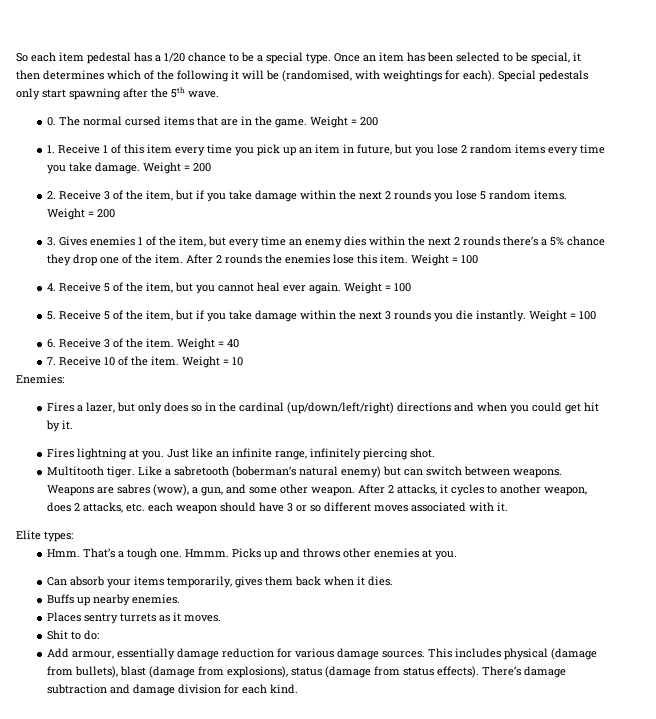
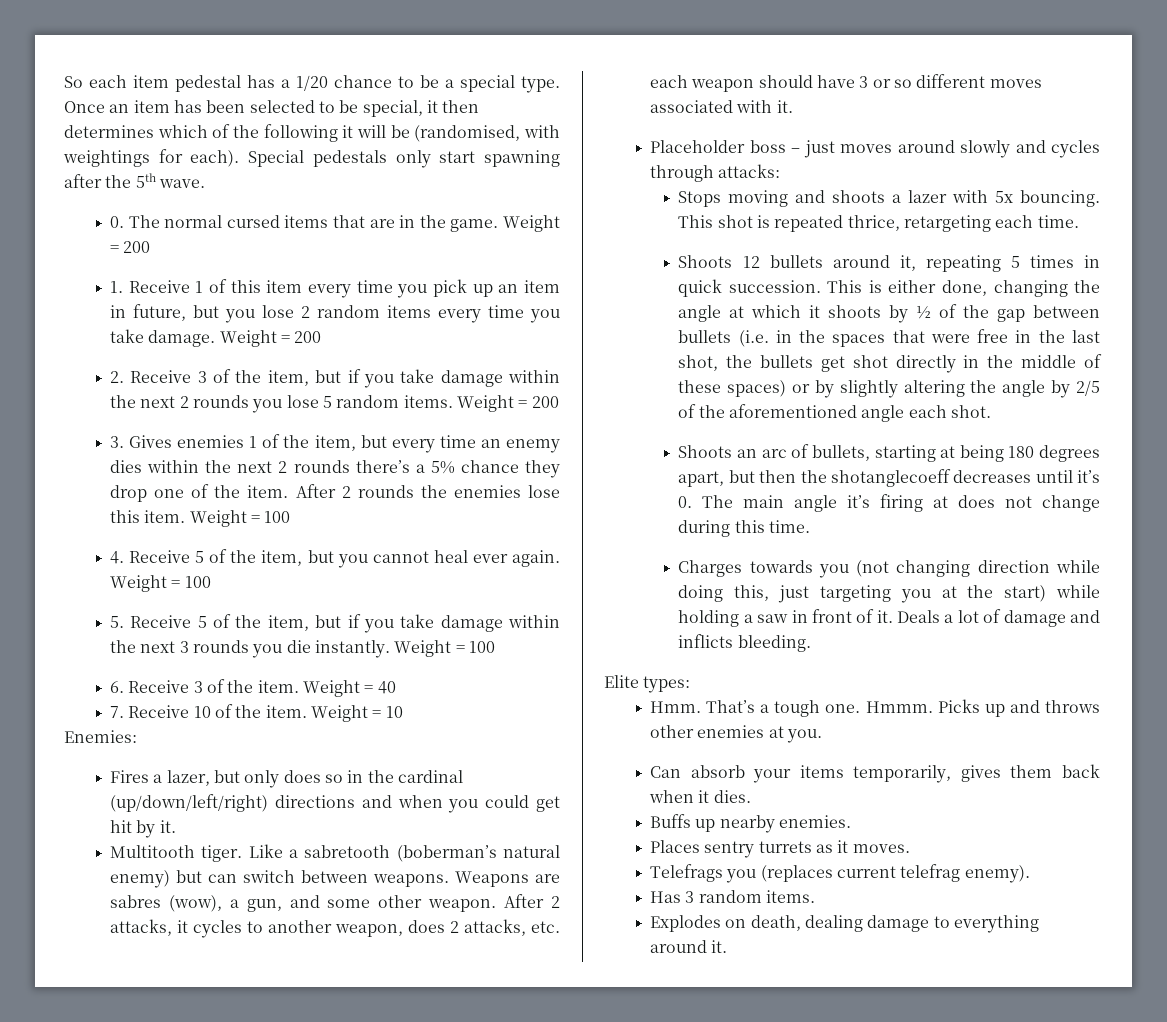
[46,448,435,460] // Fires lightning at you. Just like an infinite range, infinitely piercing shot. -> (176, 826) none
(508, 507) none -> [650,140,1100,158] [650,164,781,182] [678,190,1100,207] [678,215,1079,232] [678,255,1100,272] [678,279,1100,297] [678,304,1100,323] [678,329,1100,347] [678,354,1102,373] [678,380,1100,398] [678,404,992,422] [678,444,1100,462] [678,469,1100,487] [678,494,1100,512] [678,520,811,537] [678,560,1101,578] [678,585,1100,603] [678,609,1100,627] [678,634,811,652] // Placeholder boss – just moves around slowly and cycles through attacks: // Stops moving and shoots a lazer with 5x bouncing. This shot is repeated thrice, retargeting each time. // Shoots 12 bullets around it, repeating 5 times in quick succession. This is either done, changing the angle at which it shoots by ½ of the gap between bullets (i.e. in the spaces that were free in the last shot, the bullets get shot directly in the middle of these spaces) or by slightly altering the angle by 2/5 of the aforementioned angle each shot. // Shoots an arc of bullets, starting at being 180 degrees apart, but then the shotanglecoeff decreases until it’s 0. The main angle it’s firing at does not change during this time. // Charges towards you (not changing direction while doing this, just targeting you at the start) while holding a saw in front of it. Deals a lot of damage and inflicts bleeding.
[46,630,99,640] [46,648,597,660] [46,666,566,678] [46,684,298,696] Shit to do: // Add armour, essentially damage reduction for various damage sources. This includes physical (damage from bullets), blast (damage from explosions), status (damage from status effects). There’s damage subtraction and damage division for each kind. -> [650,864,1030,883] [650,890,815,903] [650,915,1039,933] [650,940,728,953] Telefrags you (replaces current telefrag enemy). // Has 3 random items. // Explodes on death, dealing damage to everything around it.

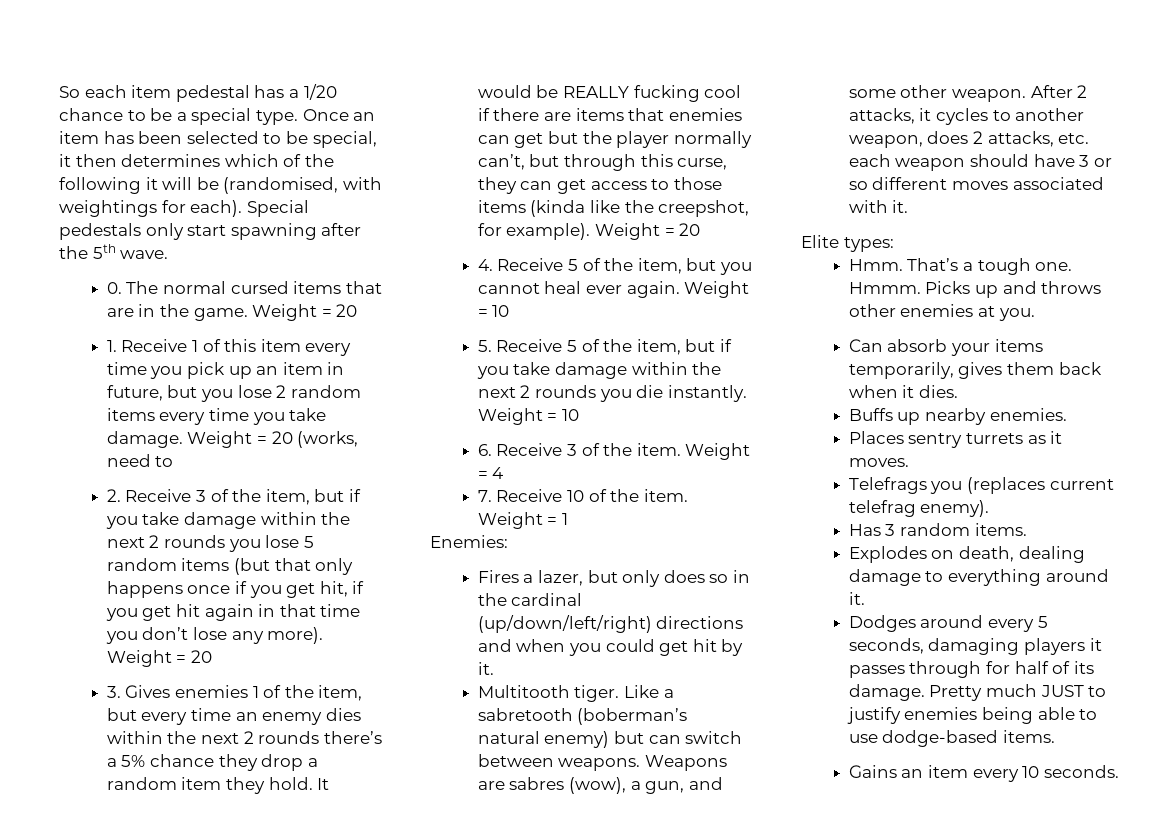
[123,241,151,253] 200 -> [336,304,358,317] 20
[294,331,322,343] 200 -> [271,431,359,448] [106,454,174,467] 20 (works, need to
[403,395,559,412] items. Weight = 200 -> [181,558,354,575] [106,581,365,598] [105,604,361,621] [105,627,324,644] [106,650,213,667] items (but that only happens once if you get hit, if you get hit again in that time you don’t lose any more). Weight = 20
[154,484,561,498] [110,510,291,527] one of the item. After 2 rounds the enemies lose this item. Weight = 100 -> [307,758,318,767] [106,777,330,794] [477,85,742,102] [477,108,742,121] [477,131,752,148] [477,154,728,171] [477,177,722,194] [477,200,750,217] [477,223,701,240] a random item they hold. It would be REALLY fucking cool if there are items that enemies can get but the player normally can’t, but through this curse, they can get access to those items (kinda like the creepshot, for example). Weight = 20
[184,576,211,588] 100 -> [492,305,510,317] 10
[179,641,189,653] 3 -> [520,385,531,398] 2
[468,641,495,653] 100 -> [562,409,580,421] 10
[377,681,396,694] 40 -> [492,467,504,479] 4
[385,706,403,718] 10 -> [562,513,569,525] 1
[650,140,1100,158] [650,164,781,182] [678,190,1100,207] [678,215,1079,232] [678,255,1100,272] [678,279,1100,297] [678,304,1100,323] [678,329,1100,347] [678,354,1102,373] [678,380,1100,398] [678,404,992,422] [678,444,1100,462] [678,469,1100,487] [678,494,1100,512] [678,520,811,537] [678,560,1101,578] [678,585,1100,603] [678,609,1100,627] [678,634,811,652] // Placeholder boss – just moves around slowly and cycles through attacks: // Stops moving and shoots a lazer with 5x bouncing. This shot is repeated thrice, retargeting each time. // Shoots 12 bullets around it, repeating 5 times in quick succession. This is either done, changing the angle at which it shoots by ½ of the gap between bullets (i.e. in the spaces that were free in the last shot, the bullets get shot directly in the middle of these spaces) or by slightly altering the angle by 2/5 of the aforementioned angle each shot. // Shoots an arc of bullets, starting at being 180 degrees apart, but then the shotanglecoeff decreases until it’s 0. The main angle it’s firing at does not change during this time. // Charges towards you (not changing direction while doing this, just targeting you at the start) while holding a saw in front of it. Deals a lot of damage and inflicts bleeding. -> (909, 206) none
(728, 946) none -> [848,615,1048,632] [848,638,1102,655] [848,661,1094,678] [848,684,1107,701] [846,707,1098,724] [848,730,1056,747] [848,765,1119,782] // Dodges around every 5 seconds, damaging players it passes through for half of its damage. Pretty much JUST to justify enemies being able to use dodge-based items. // Gains an item every 10 seconds.

